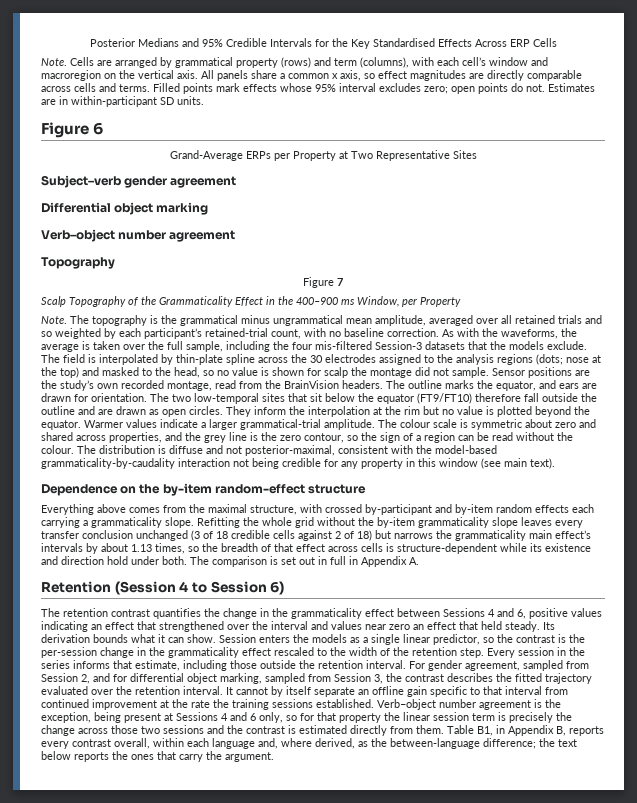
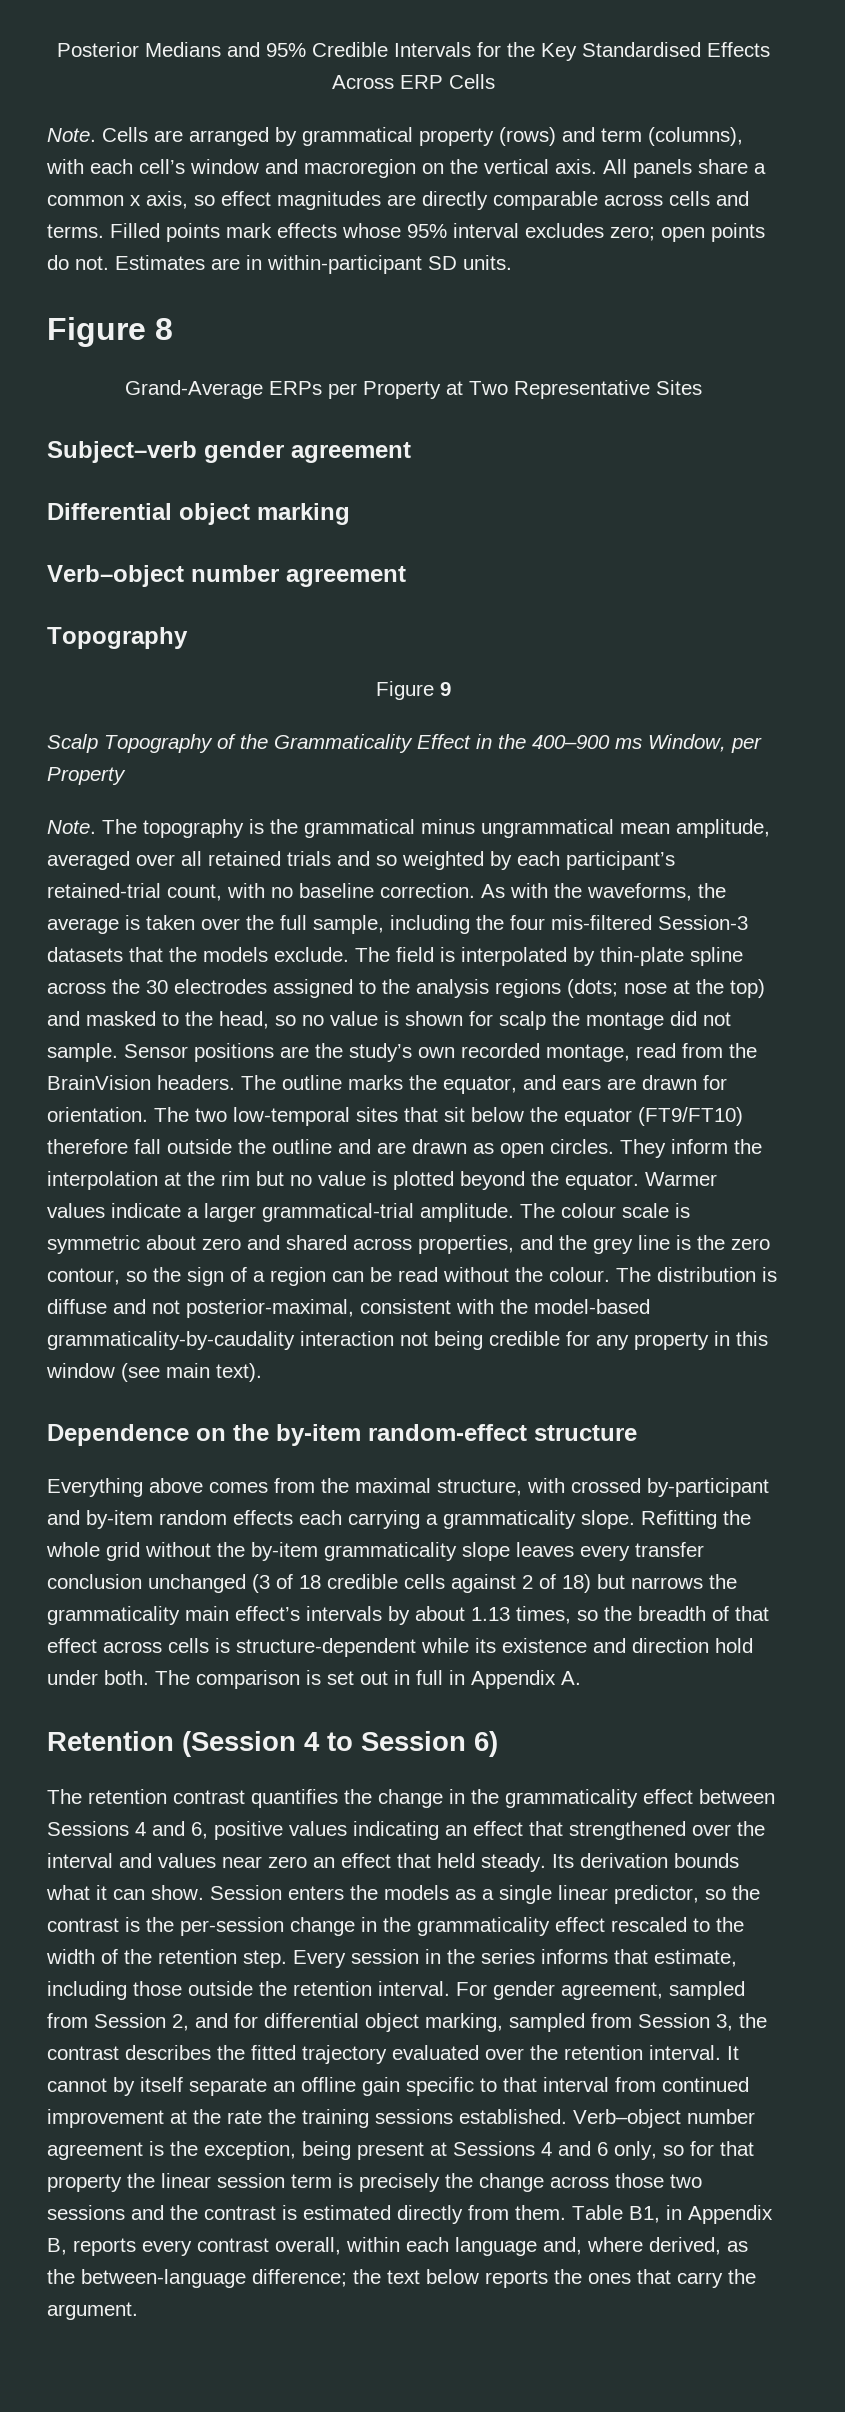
[93,122,104,135] 6 -> [155,318,173,340] 8
[337,278,343,286] 7 -> [440,682,451,696] 9

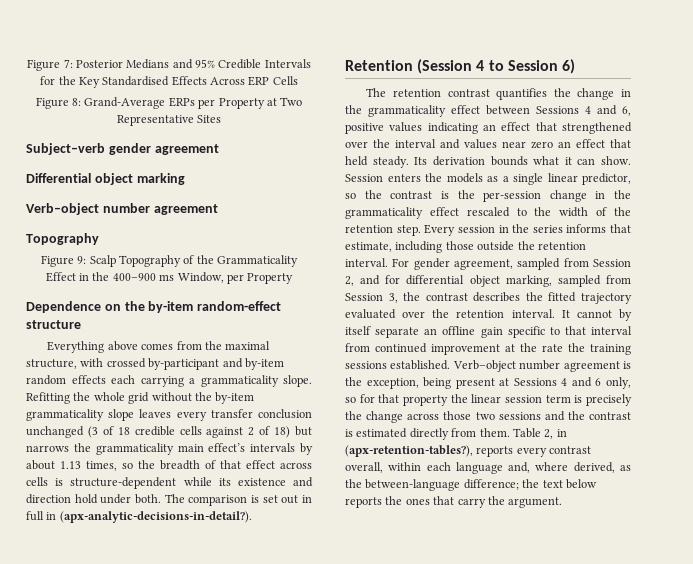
(57, 49) none -> [27,59,73,71] Figure 7:
[47,127,743,146] [46,159,766,178] [47,191,749,210] [47,223,765,242] [47,255,512,274] [47,317,173,347] // Note. Cells are arranged by grammatical property (rows) and term (columns), with each cell’s window and macroregion on the vertical axis. All panels share a common x axis, so effect magnitudes are directly comparable across cells and terms. Filled points mark effects whose 95% interval excludes zero; open points do not. Estimates are in within-participant SD units. // Figure 8 // -> [35,97,82,109] // Figure 8:
[440,682,451,696] 9 // -> [77,256,87,264] 9:
[47,819,770,838] [47,851,675,870] [47,883,726,901] [47,915,748,934] [47,947,743,966] [47,979,765,998] [47,1011,731,1030] [47,1043,757,1062] [47,1075,727,1094] [47,1107,743,1126] [47,1139,762,1158] [47,1171,717,1190] [47,1203,690,1222] [47,1235,770,1254] [47,1267,777,1286] [47,1299,650,1318] [47,1331,768,1350] [46,1363,262,1382] // Note. The topography is the grammatical minus ungrammatical mean amplitude, averaged over all retained trials and so weighted by each participant’s retained-trial count, with no baseline correction. As with the waveforms, the average is taken over the full sample, including the four mis-filtered Session-3 datasets that the models exclude. The field is interpolated by thin-plate spline across the 30 electrodes assigned to the analysis regions (dots; nose at the top) and masked to the head, so no value is shown for scalp the montage did not sample. Sensor positions are the study’s own recorded montage, read from the BrainVision headers. The outline marks the equator, and ears are drawn for orientation. The two low-temporal sites that sit below the equator (FT9/FT10) therefore fall outside the outline and are drawn as open circles. They inform the interpolation at the rim but no value is plotted beyond the equator. Warmer values indicate a larger grammatical-trial amplitude. The colour scale is symmetric about zero and shared across properties, and the grey line is the zero contour, so the sign of a region can be read without the colour. The distribution is diffuse and not posterior-maximal, consistent with the model-based grammaticality-by-caudality interaction not being credible for any property in this window (see main text). -> (294, 278) none
[471,1670,581,1689] Appendix A. -> [59,511,252,523] (apx-analytic-decisions-in-detail?).
[629,2205,773,2224] [47,2238,67,2255] B1, in Appendix B, -> [544,429,567,439] [345,445,473,457] 2, in (apx-retention-tables?),

